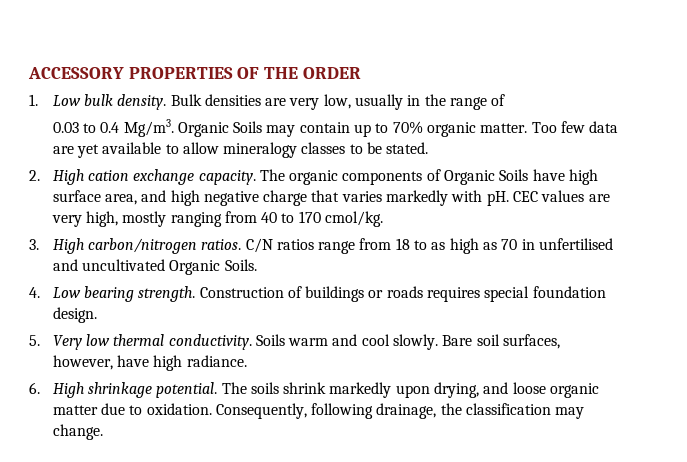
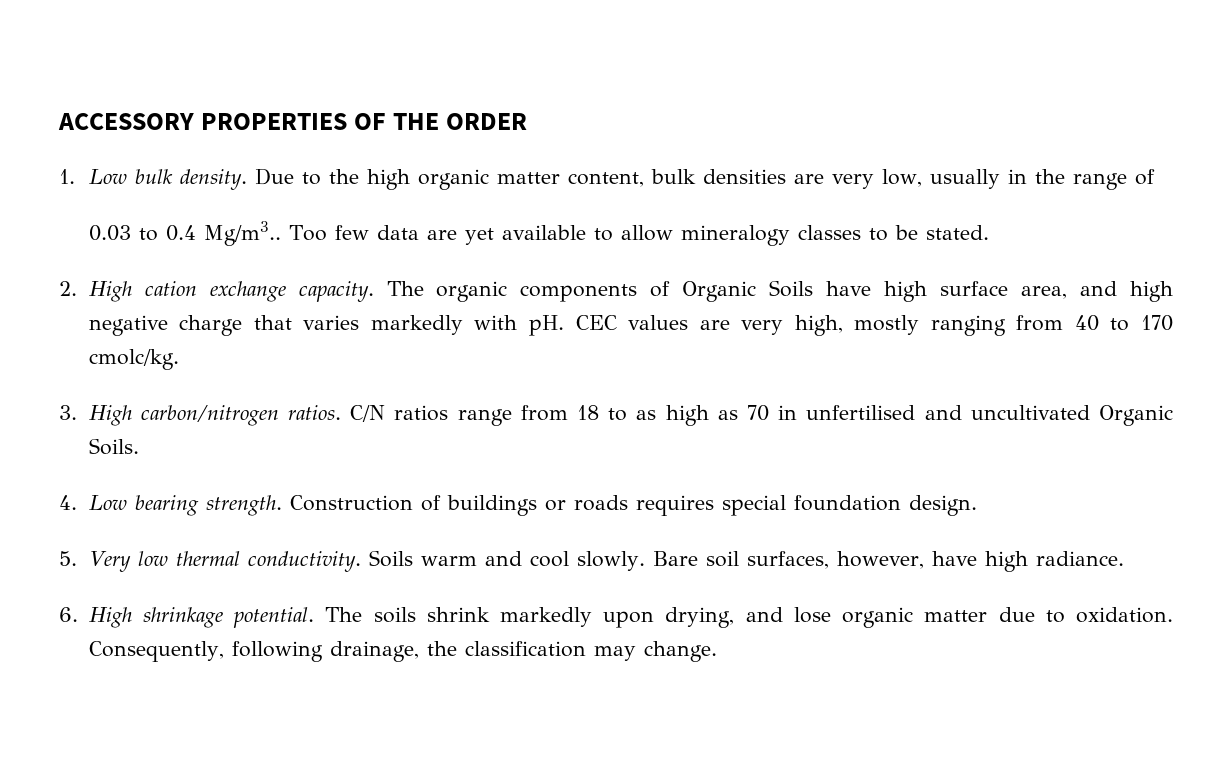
[170,94,202,106] Bulk -> [254,168,696,190] Due to the high organic matter content, bulk
[123,119,528,137] Mg/m3. Organic Soils may contain up to 70% organic matter. -> [203,221,281,246] Mg/m3..
[325,211,384,227] cmol/kg. -> [88,349,179,370] cmolc/kg.
[512,382,546,394] loose -> [793,607,831,623] lose

